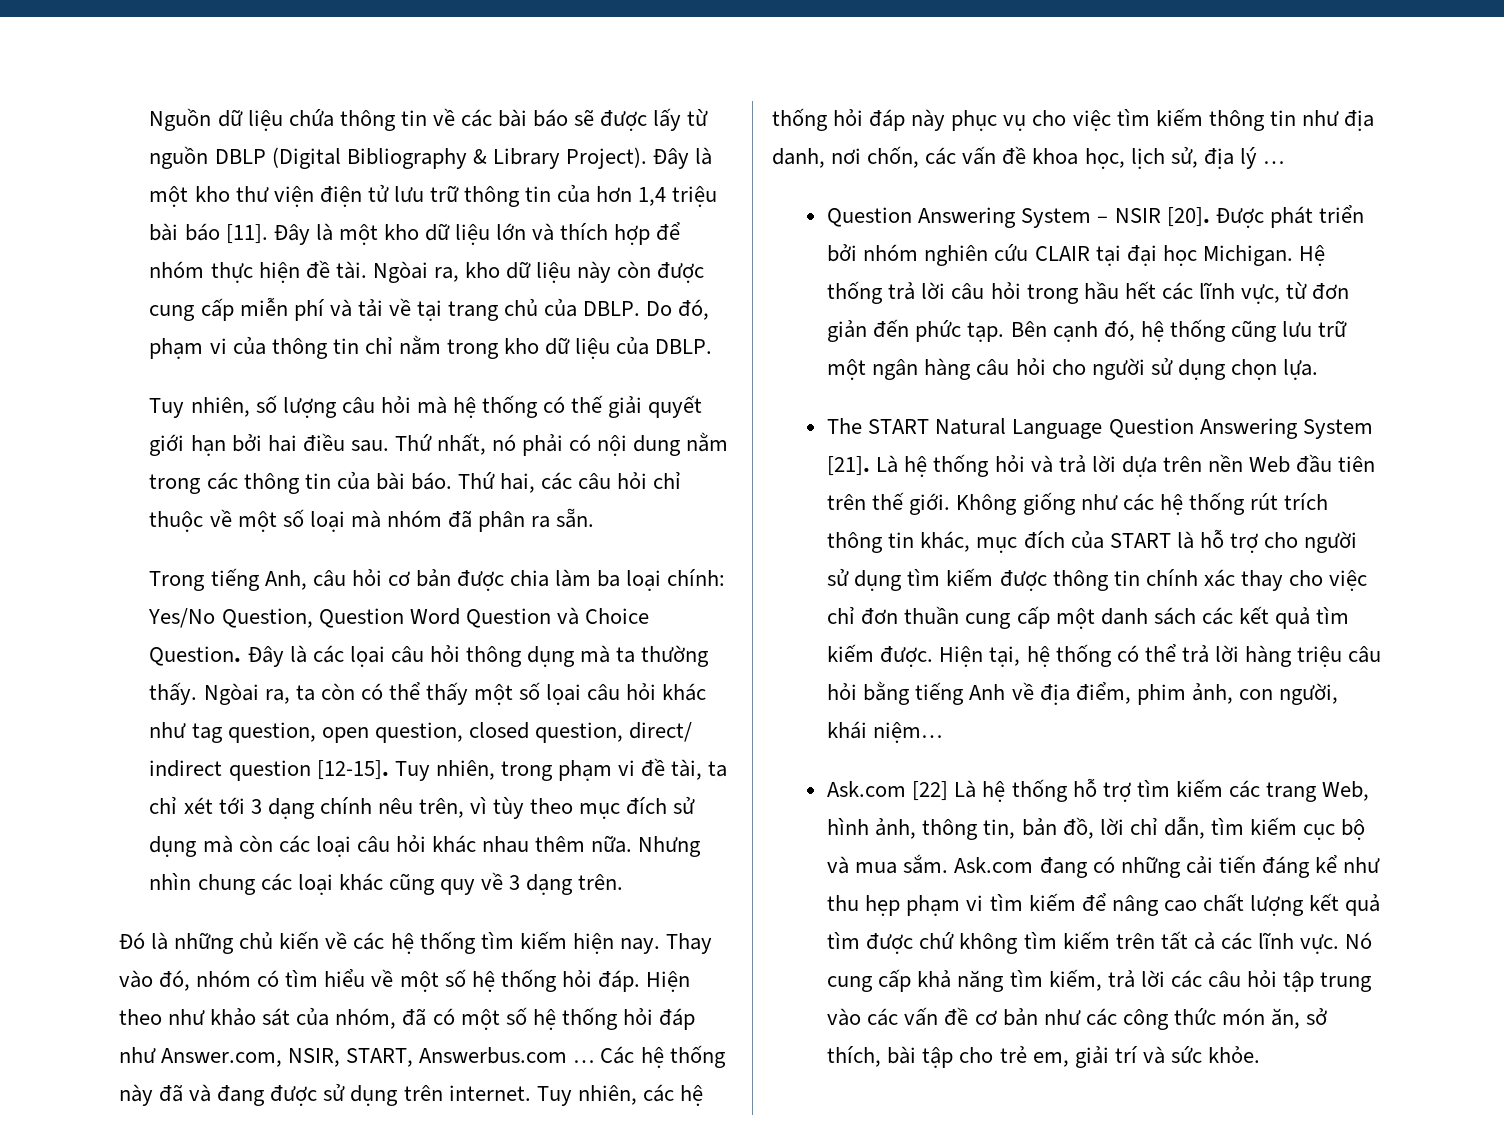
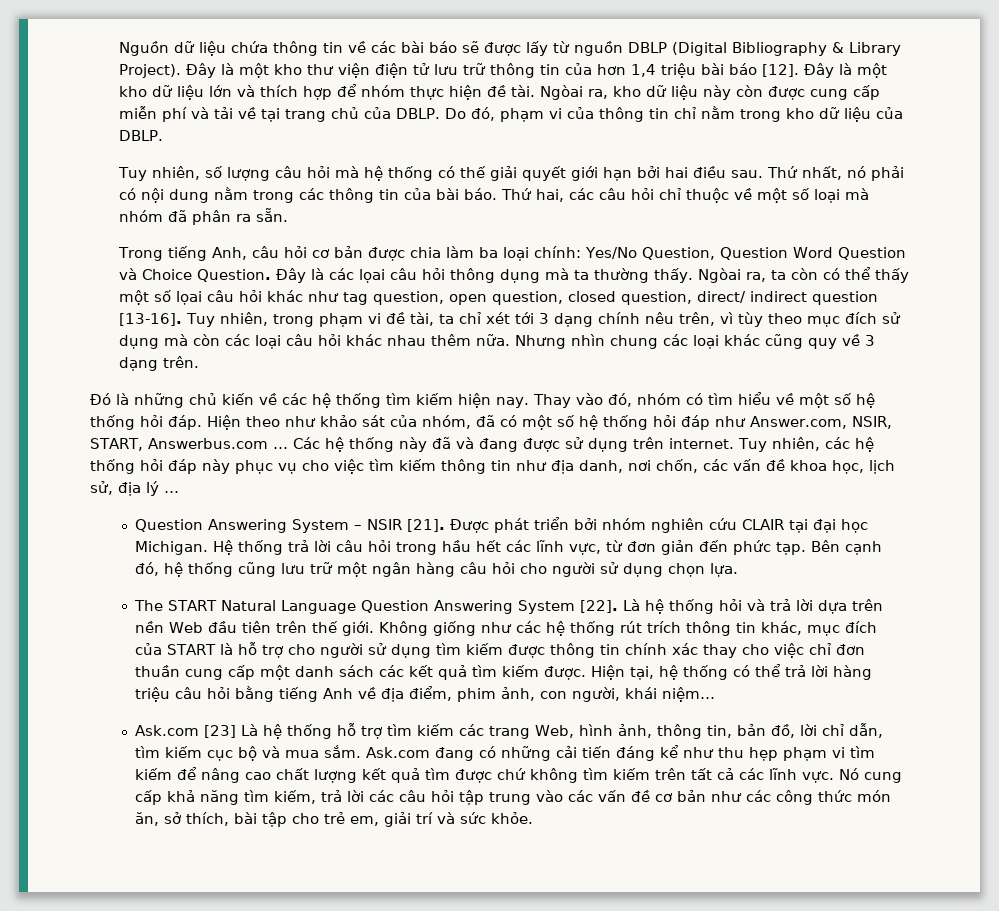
[225,224,268,244] [11]. -> [761,64,799,77] [12].
[316,760,389,780] [12-15]. -> [118,313,182,326] [13-16].
[1166,207,1210,227] [20]. -> [407,519,446,532] [21].
[827,456,871,476] [21]. -> [580,600,619,613] [22].
[912,781,949,801] [22] -> [204,725,237,738] [23]

